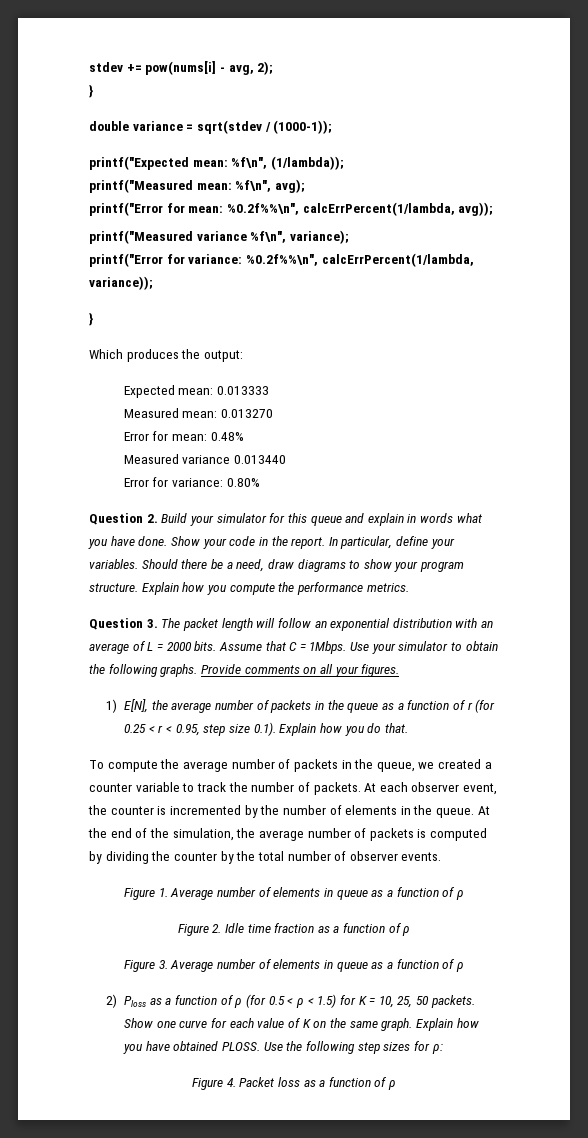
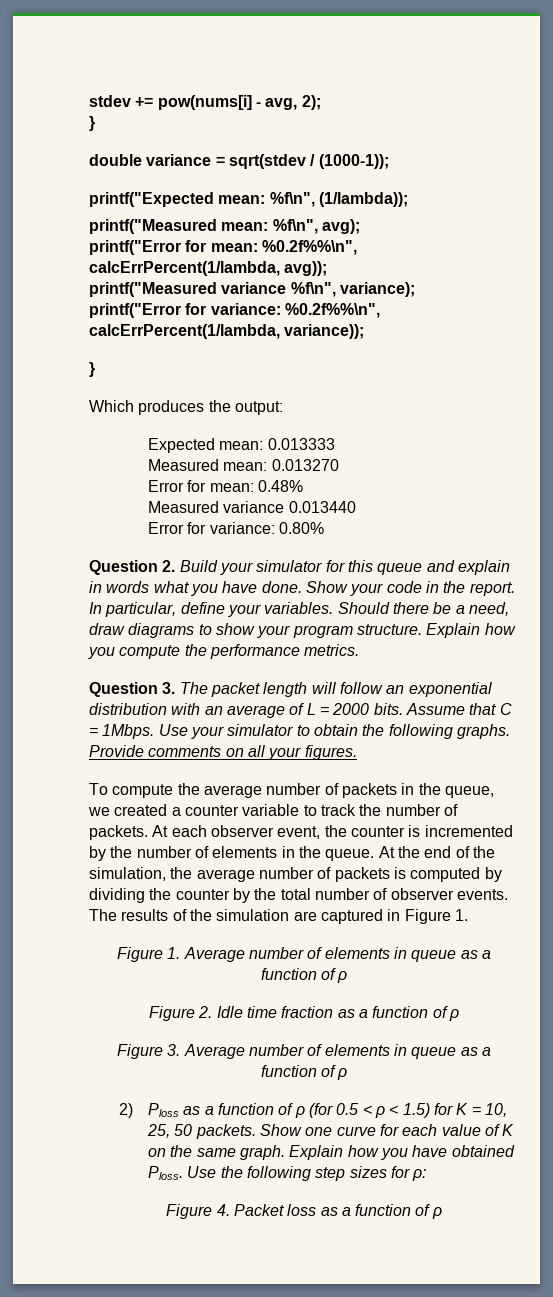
[106,699,496,713] [124,722,408,736] // 1) E[N], the average number of packets in the queue as a function of r (for 0.25 < r < 0.95, step size 0.1). Explain how you do that. -> (357, 752) none
(442, 856) none -> [89,909,468,924] The results of the simulation are captured in Figure 1.
[222,1042,261,1051] PLOSS. -> [148,1166,184,1180] Ploss.

